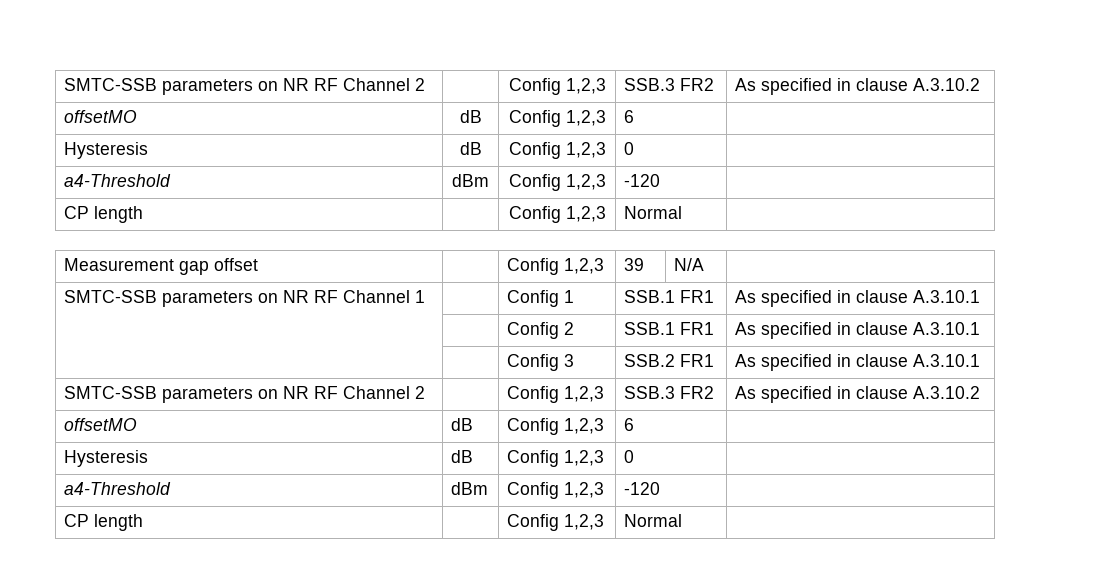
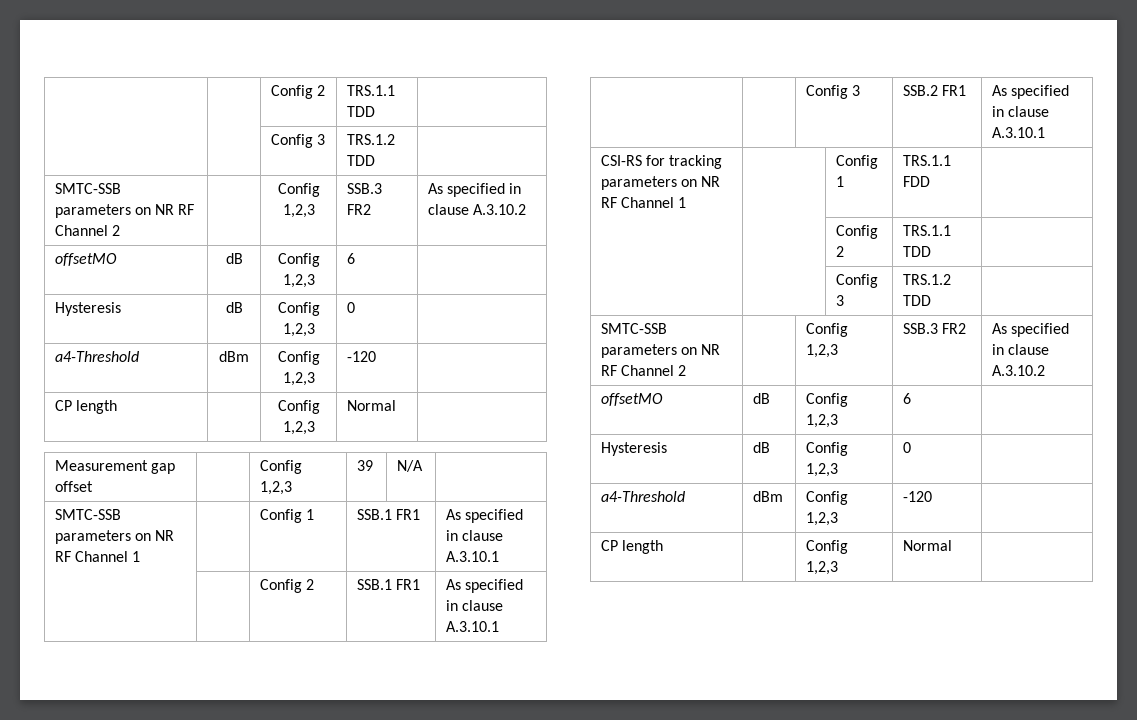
(64, 84) none -> [270,85,326,99] [346,85,395,96] [346,106,375,117] [270,134,326,148] [346,134,395,145] [346,155,375,166] | | Config 2 | TRS.1.1 TDD | // | | Config 3 | TRS.1.2 TDD | //
(981, 360) none -> [600,155,723,169] [600,176,721,190] [600,197,687,208] [835,155,878,169] [835,176,844,187] [902,155,951,166] [902,176,930,187] [835,225,878,239] [835,246,844,257] [902,225,951,236] [902,246,931,257] [835,274,878,288] [835,295,844,306] [902,274,951,285] [902,295,931,306] // CSI-RS for tracking parameters on NR RF Channel 1 | | Config 1 | TRS.1.1 FDD | // | | Config 2 | TRS.1.1 TDD | // | | Config 3 | TRS.1.2 TDD |

